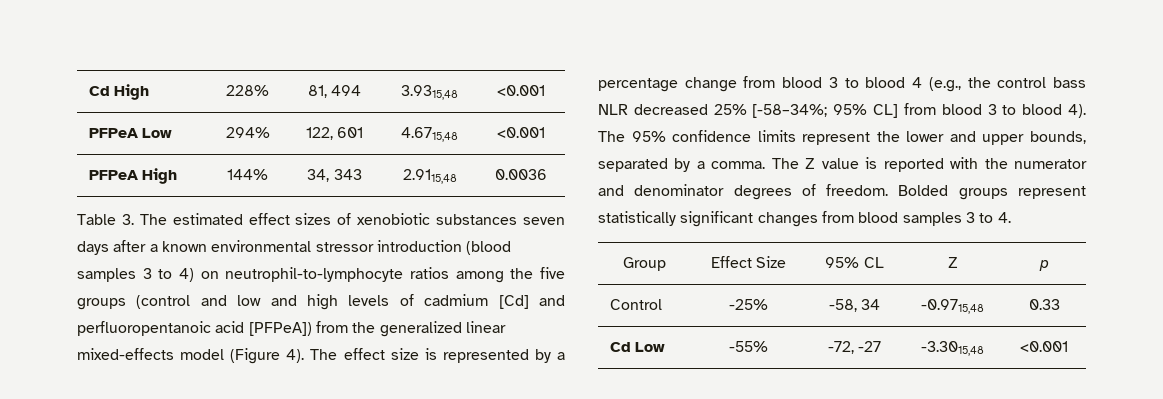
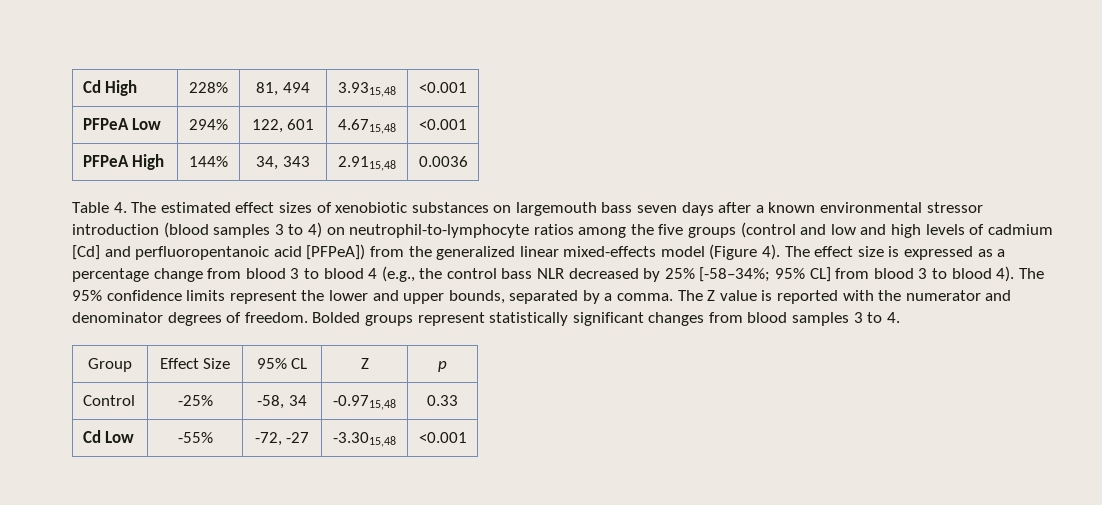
[121,214,134,225] 3. -> [113,202,127,213] 4.
(518, 219) none -> [493,202,633,216] on largemouth bass
[442,349,551,363] represented by -> [904,246,993,260] expressed as
(708, 109) none -> [643,268,661,282] by

